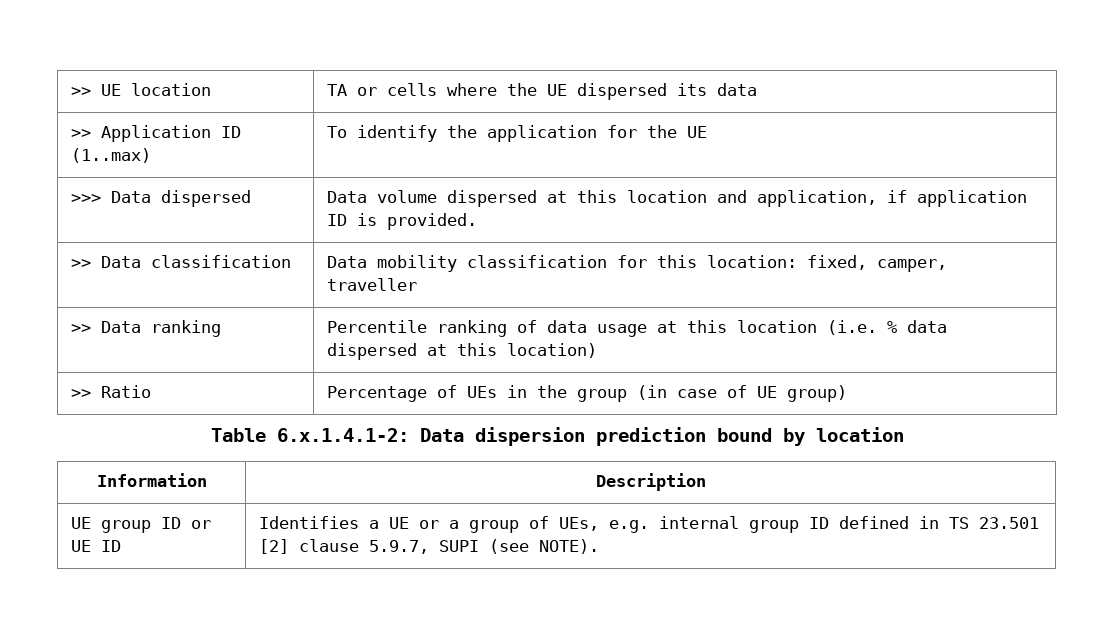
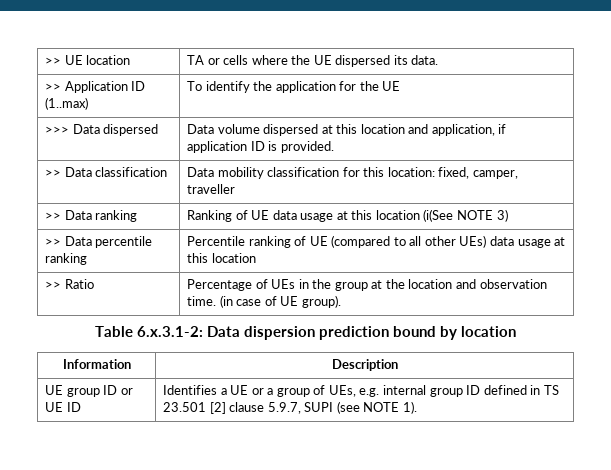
[717,83,758,96] data -> [411,55,439,65] data.
[327,320,948,337] [327,343,598,360] Percentile ranking of data usage at this location (i.e. % data dispersed at this location) -> [187,209,508,222] [45,236,153,248] [45,253,88,265] [187,235,566,248] [187,253,256,263] Ranking of UE data usage at this location (i(See NOTE 3) // >> Data percentile ranking | Percentile ranking of UE (compared to all other UEs) data usage at this location
(628, 395) none -> [371,279,547,289] [187,296,217,306] at the location and observation time.
[787,385,848,402] group) -> [301,295,341,308] group).
[276,428,409,442] 6.x.1.4.1-2: -> [137,326,203,337] 6.x.3.1-2:
[539,539,600,554] NOTE). -> [363,401,417,414] NOTE 1).

